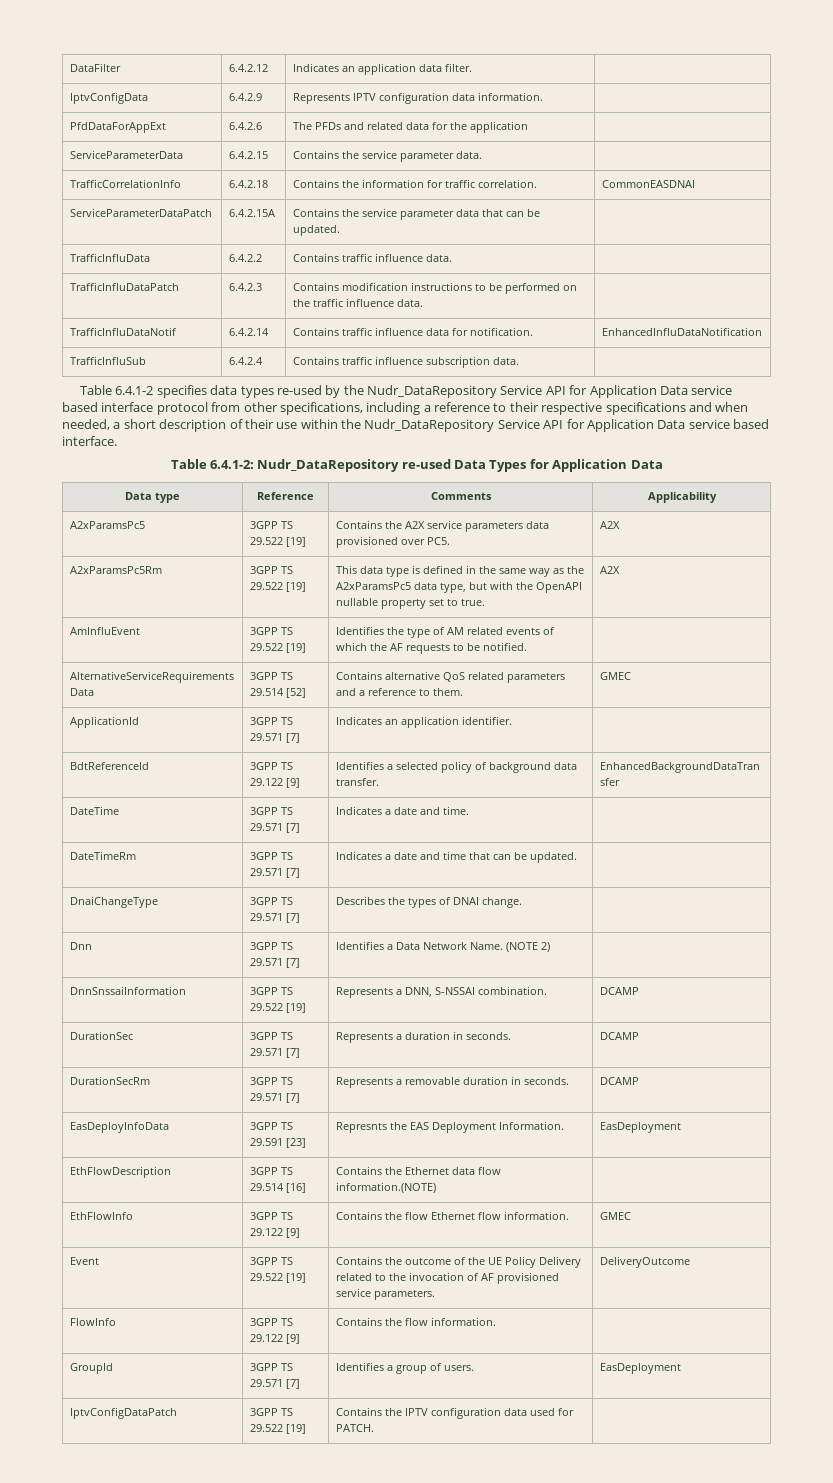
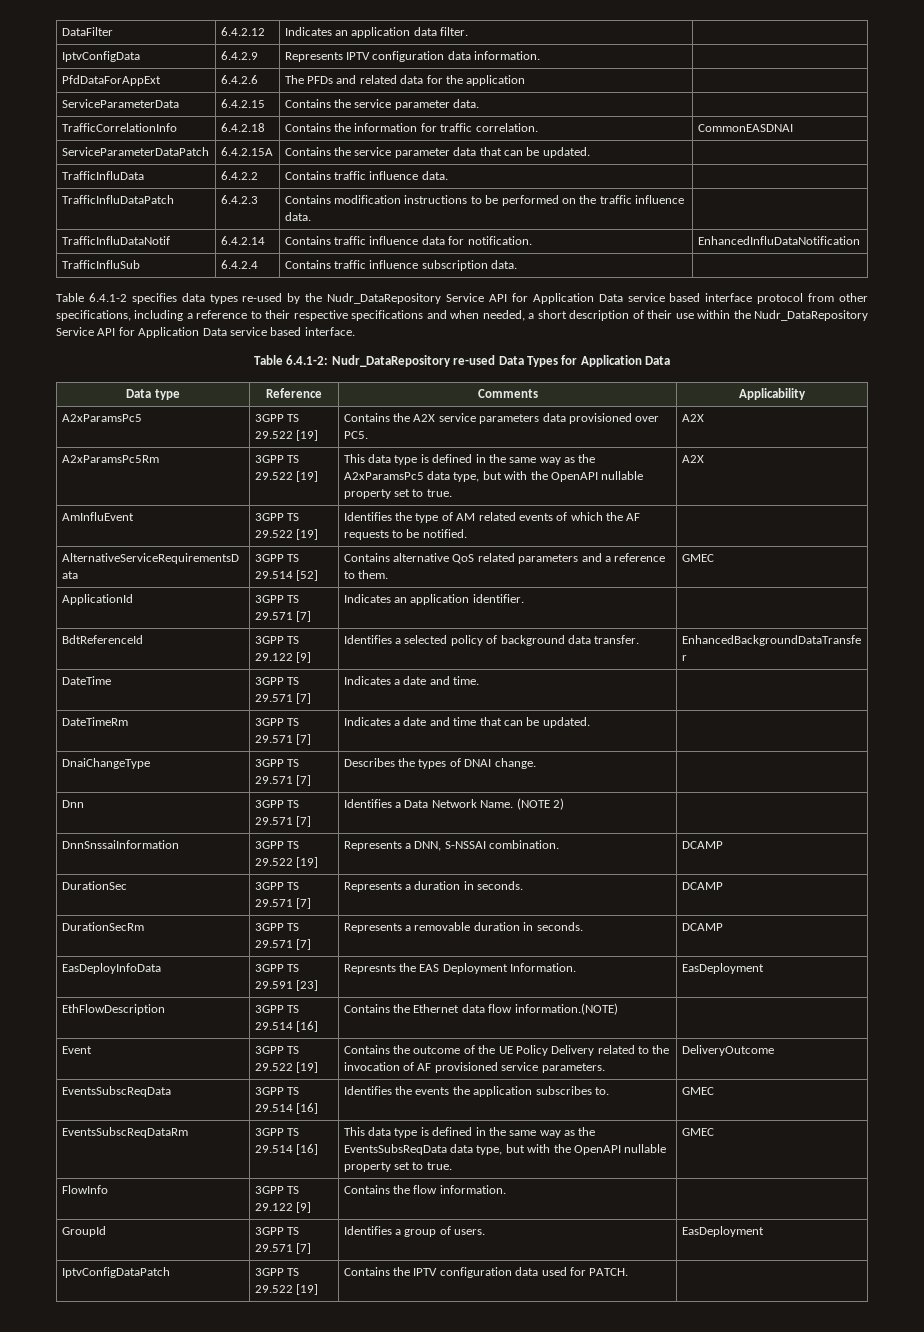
[70,1212,134,1220] [250,1212,294,1220] [250,1228,301,1238] [336,1211,570,1220] [600,1212,632,1220] // EthFlowInfo | 3GPP TS 29.122 [9] | Contains the flow Ethernet flow information. | GMEC -> (618, 1009) none
(691, 1262) none -> [61,1086,171,1097] [254,1087,300,1095] [254,1103,319,1114] [343,1086,609,1097] [681,1087,714,1095] [61,1127,188,1138] [254,1128,300,1136] [254,1144,319,1155] [343,1127,596,1138] [343,1144,667,1155] [343,1162,452,1172] [681,1128,714,1136] // EventsSubscReqData | 3GPP TS 29.514 [16] | Identifies the events the application subscribes to. | GMEC // EventsSubscReqDataRm | 3GPP TS 29.514 [16] | This data type is defined in the same way as the EventsSubsReqData data type, but with the OpenAPI nullable property set to true. | GMEC

